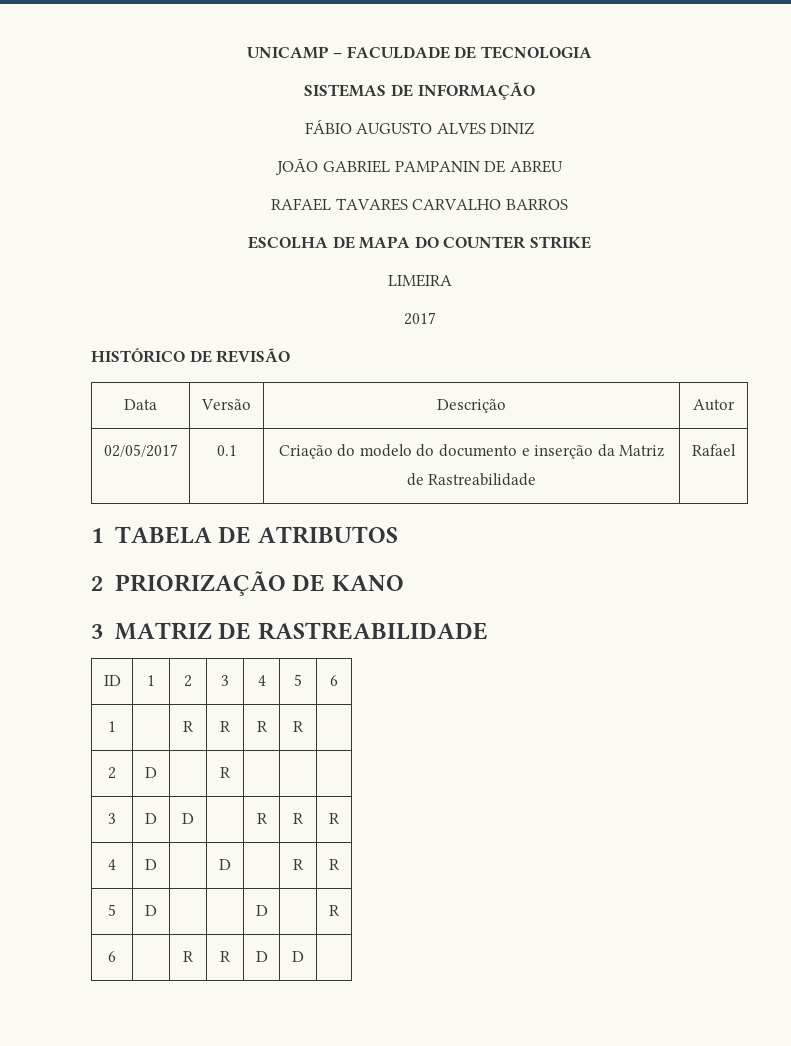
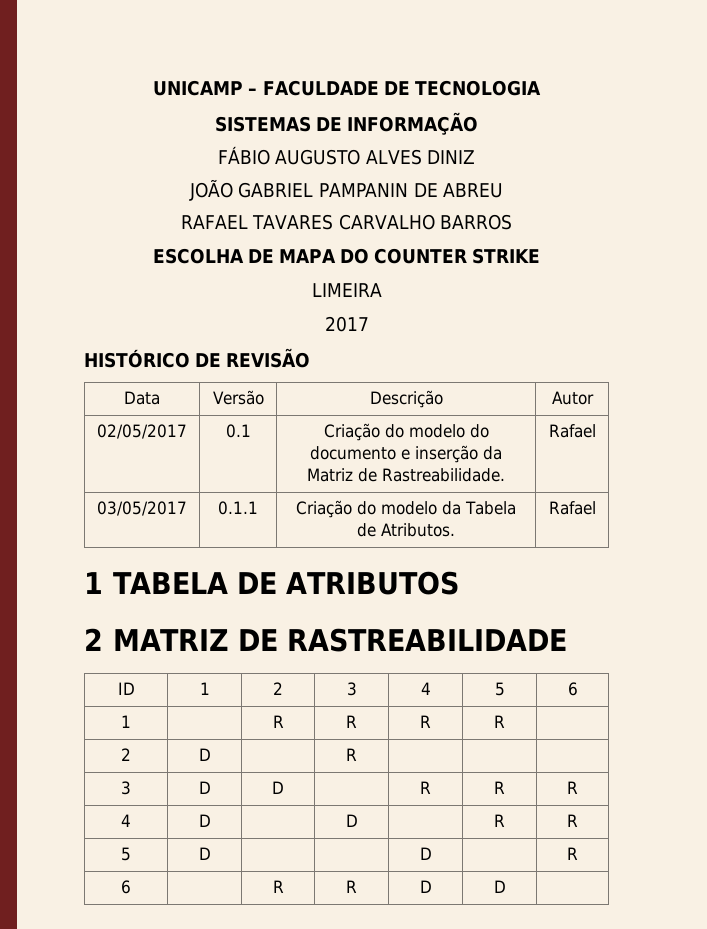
[428,473,537,486] Rastreabilidade -> [382,468,505,482] [548,424,596,438] [97,501,187,516] [218,501,258,515] [296,500,517,518] [357,523,455,537] Rastreabilidade. | Rafael // 03/05/2017 | 0.1.1 | Criação do modelo da Tabela de Atributos.
[114,571,404,596] [91,624,103,639] PRIORIZAÇÃO DE KANO // 3 -> (103, 639) none

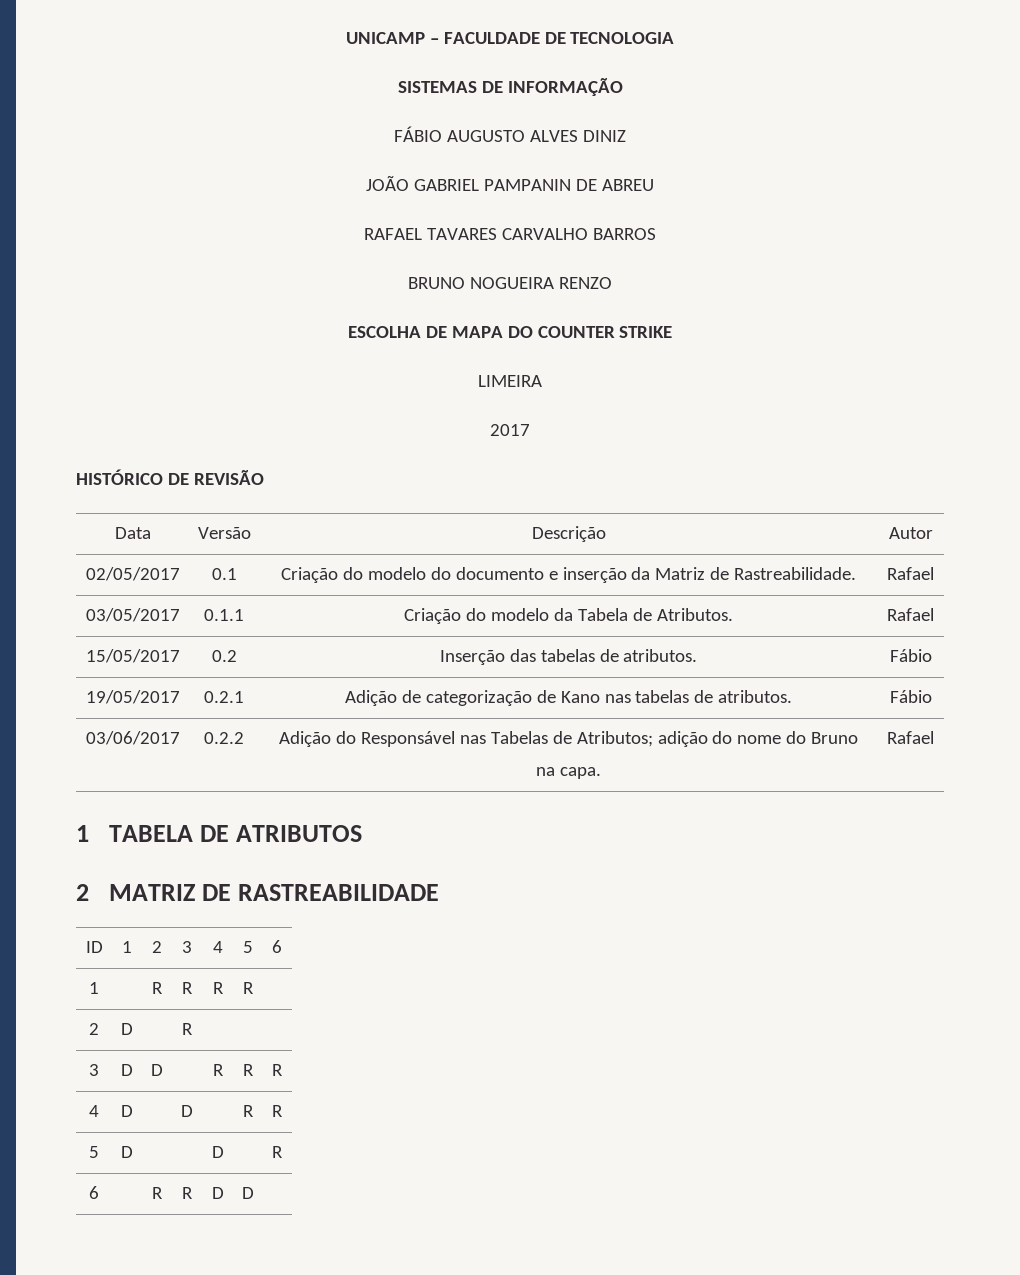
(512, 222) none -> [408,277,612,289] // BRUNO NOGUEIRA RENZO
(596, 508) none -> [85,649,180,663] [211,650,237,662] [439,649,698,665] [889,649,932,662] [85,690,180,704] [204,691,244,703] [344,690,793,706] [889,690,932,703] [85,731,180,745] [204,732,244,744] [278,731,859,747] [536,767,601,779] [887,731,934,744] // 15/05/2017 | 0.2 | Inserção das tabelas de atributos. | Fábio // 19/05/2017 | 0.2.1 | Adição de categorização de Kano nas tabelas de atributos. | Fábio // 03/06/2017 | 0.2.2 | Adição do Responsável nas Tabelas de Atributos; adição do nome do Bruno na capa. | Rafael

